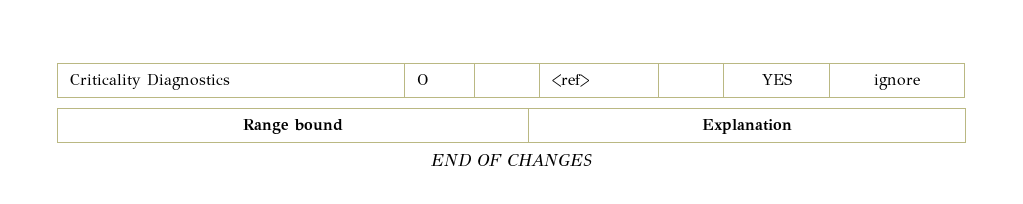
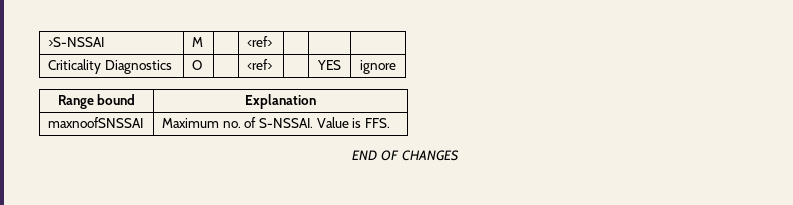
(69, 81) none -> [48,37,105,47] [192,37,204,47] [247,36,273,47] >S-NSSAI | M | | <ref> | | | //
(792, 126) none -> [48,117,144,128] [162,117,391,128] // maxnoofSNSSAI | Maximum no. of S-NSSAI. Value is FFS.

